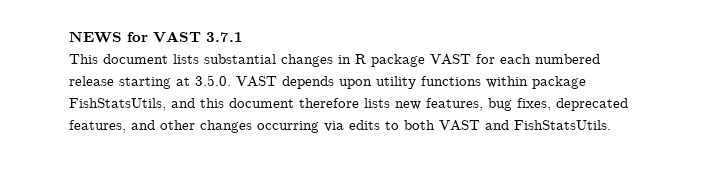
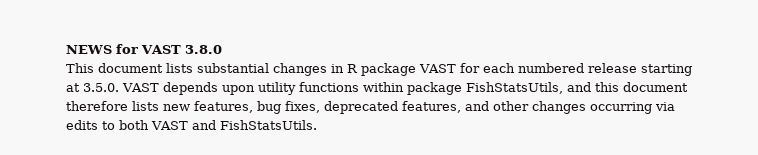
[206,32,243,42] 3.7.1 -> [185,45,222,54] 3.8.0

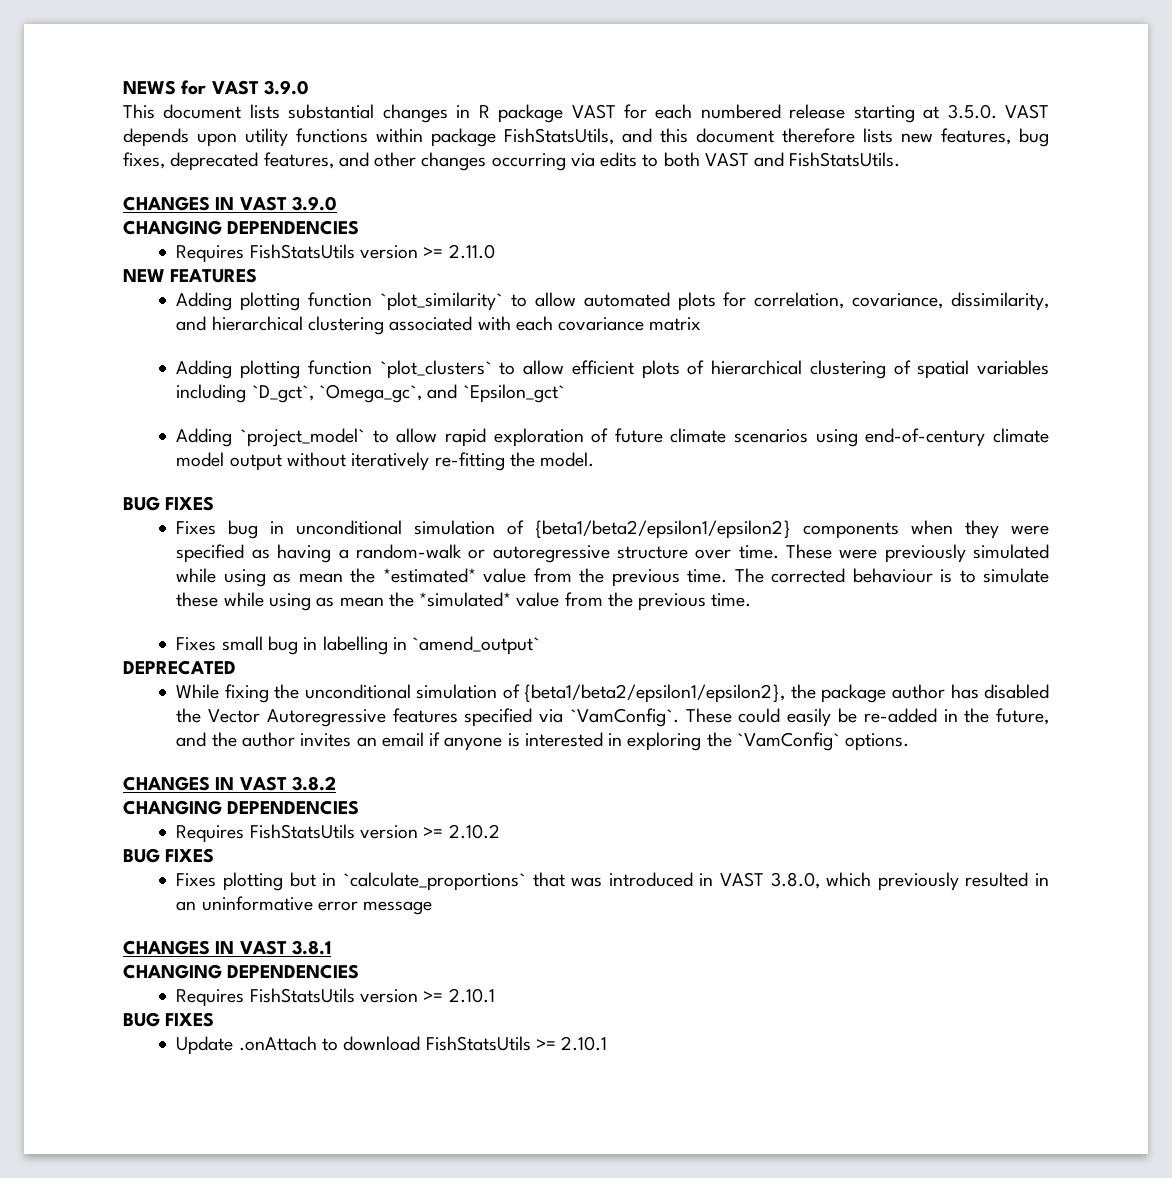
[185,45,222,54] 3.8.0 -> [263,80,309,95] 3.9.0
(317, 125) none -> [123,196,337,211] [123,220,360,235] [176,244,495,263] [123,268,258,283] [176,292,1050,311] [176,316,702,335] [176,360,1049,379] [176,384,565,403] [176,428,1050,447] [176,452,595,471] [123,496,215,511] [176,520,1050,539] [176,544,1049,563] [176,568,1049,587] [176,592,752,611] [176,636,541,655] [123,660,236,675] [176,684,1050,703] [176,708,1049,727] [176,732,910,751] [123,776,336,791] [123,800,360,815] [176,824,500,843] [123,848,215,863] [176,872,1049,891] [176,896,433,915] [123,940,331,955] [123,964,360,979] [176,988,495,1007] [123,1012,215,1027] [176,1036,608,1055] // CHANGES IN VAST 3.9.0 // CHANGING DEPENDENCIES // Requires FishStatsUtils version >= 2.11.0 // NEW FEATURES // Adding plotting function `plot_similarity` to allow automated plots for correlation, covariance, dissimilarity, and hierarchical clustering associated with each covariance matrix // Adding plotting function `plot_clusters` to allow efficient plots of hierarchical clustering of spatial variables including `D_gct`, `Omega_gc`, and `Epsilon_gct` // Adding `project_model` to allow rapid exploration of future climate scenarios using end-of-century climate model output without iteratively re-fitting the model. // BUG FIXES // Fixes bug in unconditional simulation of {beta1/beta2/epsilon1/epsilon2} components when they were specified as having a random-walk or autoregressive structure over time. These were previously simulated while using as mean the *estimated* value from the previous time. The corrected behaviour is to simulate these while using as mean the *simulated* value from the previous time. // Fixes small bug in labelling in `amend_output` // DEPRECATED // While fixing the unconditional simulation of {beta1/beta2/epsilon1/epsilon2}, the package author has disabled the Vector Autoregressive features specified via `VamConfig`. These could easily be re-added in the future, and the author invites an email if anyone is interested in exploring the `VamConfig` options. // CHANGES IN VAST 3.8.2 // CHANGING DEPENDENCIES // Requires FishStatsUtils version >= 2.10.2 // BUG FIXES // Fixes plotting but in `calculate_proportions` that was introduced in VAST 3.8.0, which previously resulted in an uninformative error message // CHANGES IN VAST 3.8.1 // CHANGING DEPENDENCIES // Requires FishStatsUtils version >= 2.10.1 // BUG FIXES // Update .onAttach to download FishStatsUtils >= 2.10.1

